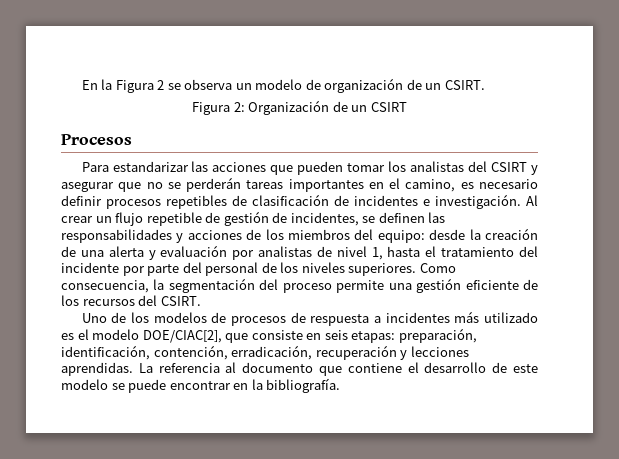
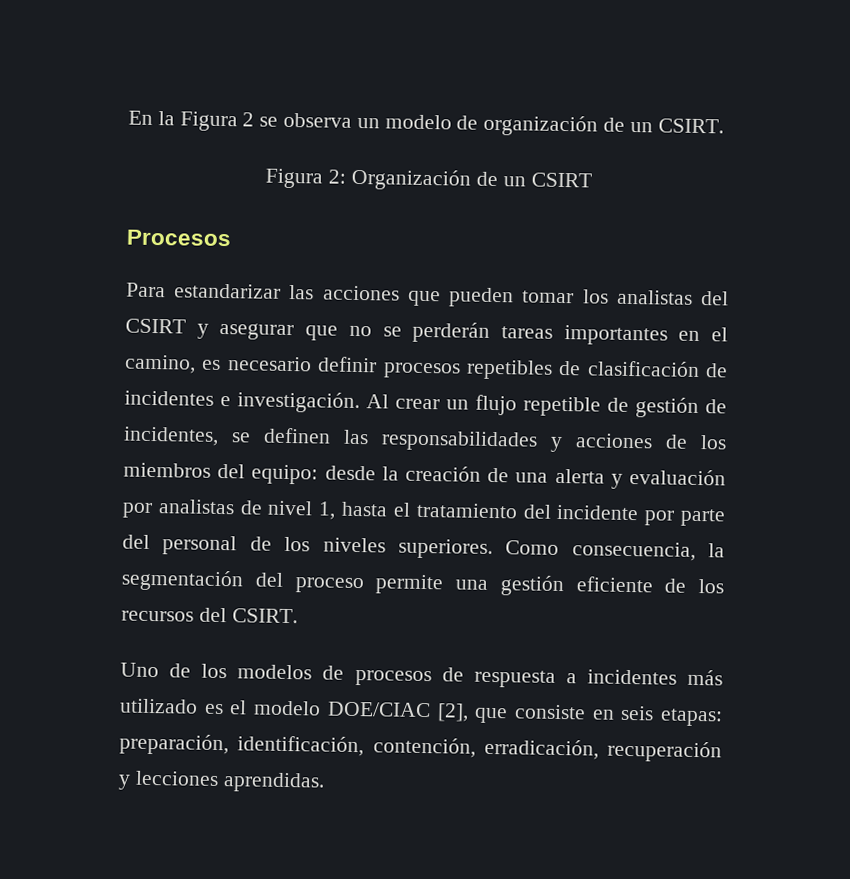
[142,330,222,343] DOE/CIAC[2], -> [326,701,469,722] DOE/CIAC [2],
[138,362,538,376] [61,378,341,393] La referencia al documento que contiene el desarrollo de este modelo se puede encontrar en la bibliografía. -> (325, 782) none

